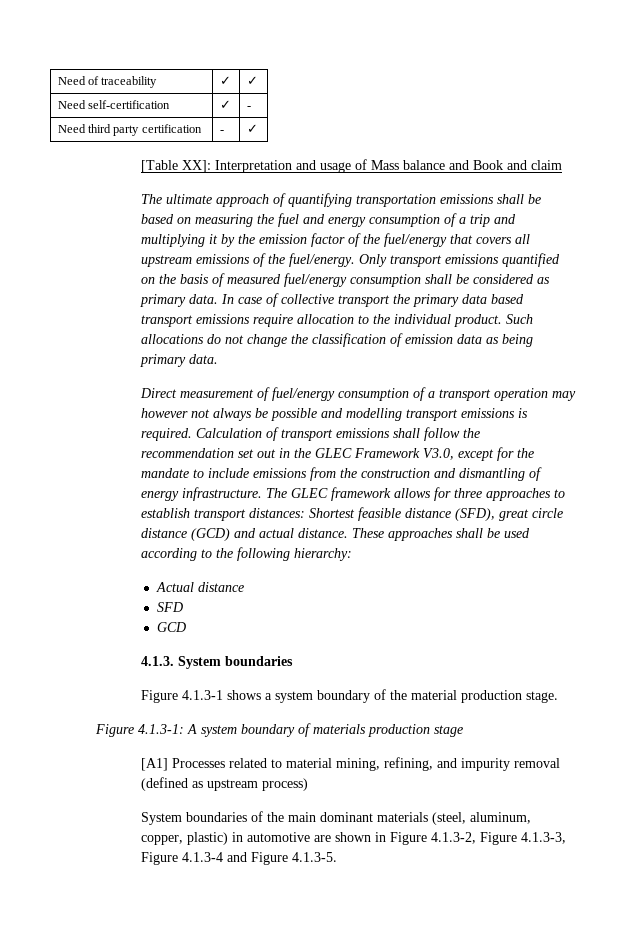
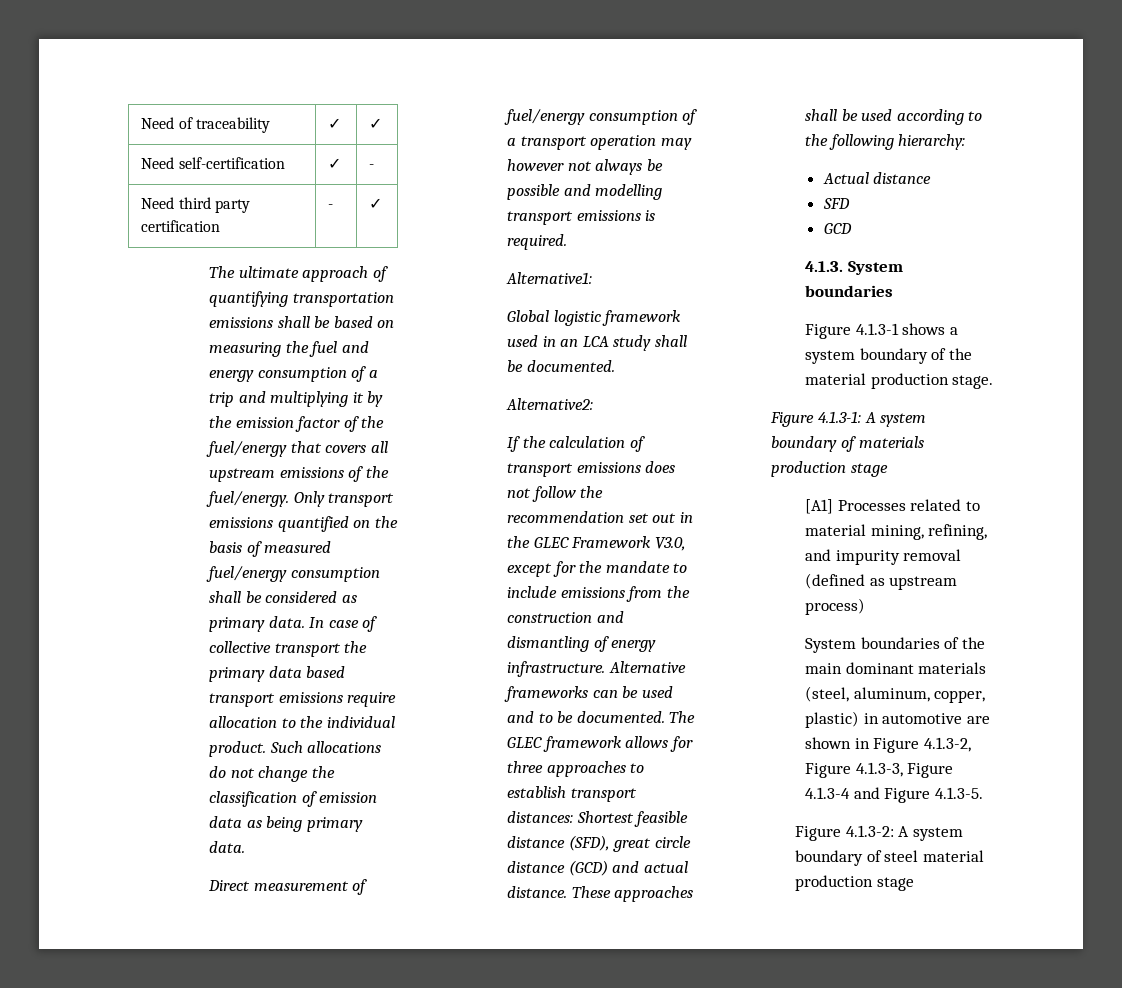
[141,159,563,173] // [Table XX]: Interpretation and usage of Mass balance and Book and claim -> (383, 203) none
[196,428,263,438] Calculation -> [506,272,592,284] [507,310,682,326] [507,335,687,351] [507,360,615,372] [506,398,593,410] [507,436,626,452] // Alternative1: // Global logistic framework used in an LCA study shall be documented. // Alternative2: // If the calculation
[393,428,421,438] shall -> [645,461,676,473] [507,488,531,498] does not
(263, 494) none -> [608,661,686,673] [504,686,673,702] [507,711,665,723] Alternative frameworks can be used and to be documented.
(338, 857) none -> [795,825,963,841] [795,850,984,866] [795,875,914,891] // Figure 4.1.3-2: A system boundary of steel material production stage

